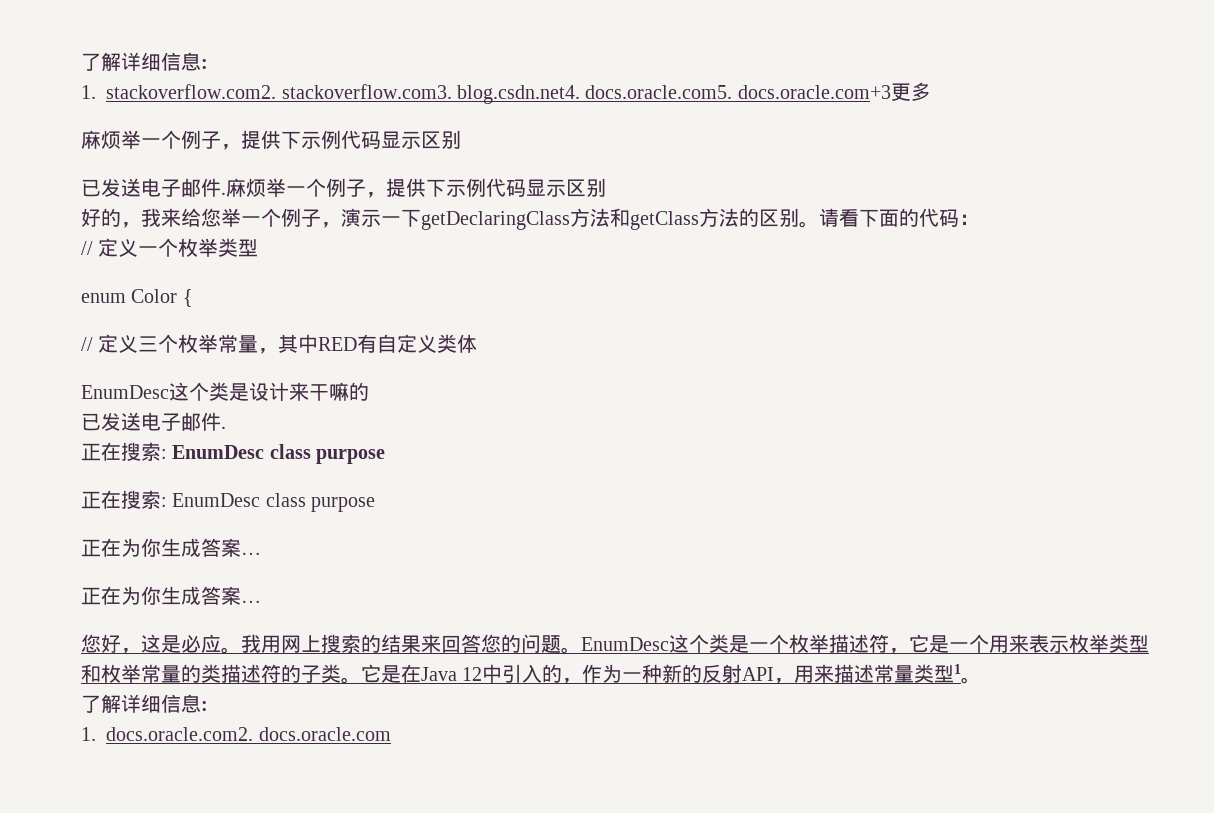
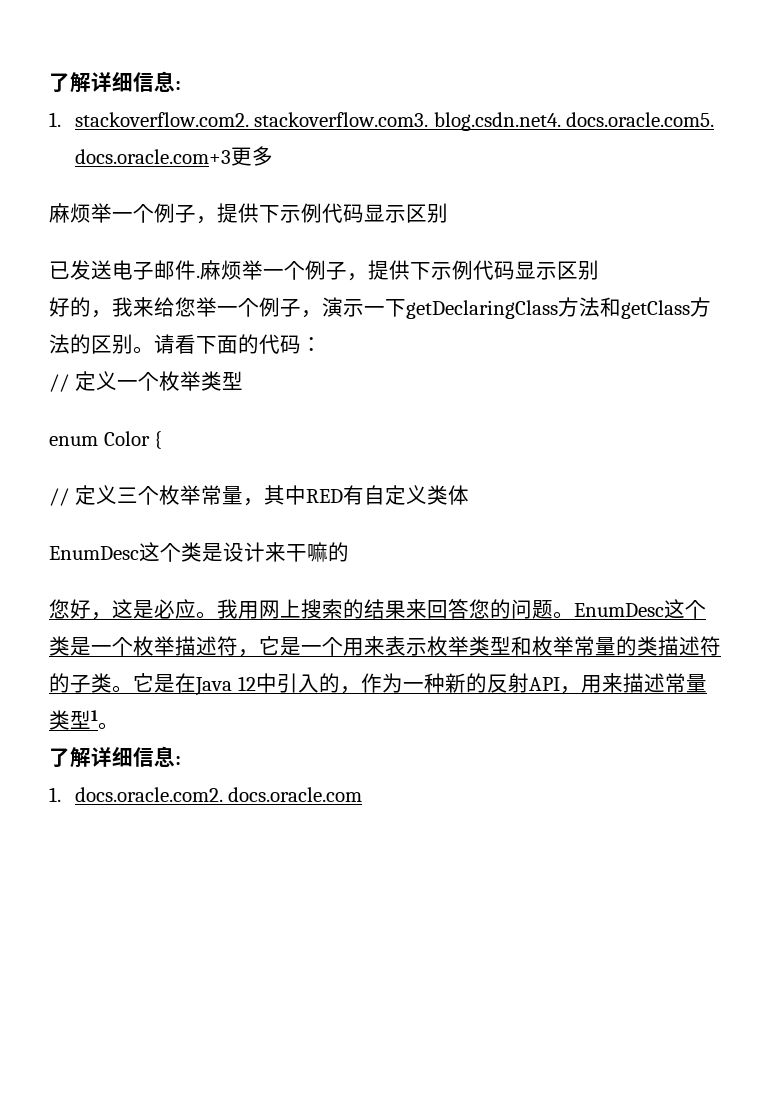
[81,412,226,431] [81,442,386,464] [81,490,376,512] [81,538,261,557] [81,586,261,605] // 已发送电子邮件. // 正在搜索: EnumDesc class purpose // 正在搜索: EnumDesc class purpose // 正在为你生成答案… // 正在为你生成答案… -> (349, 552) none

